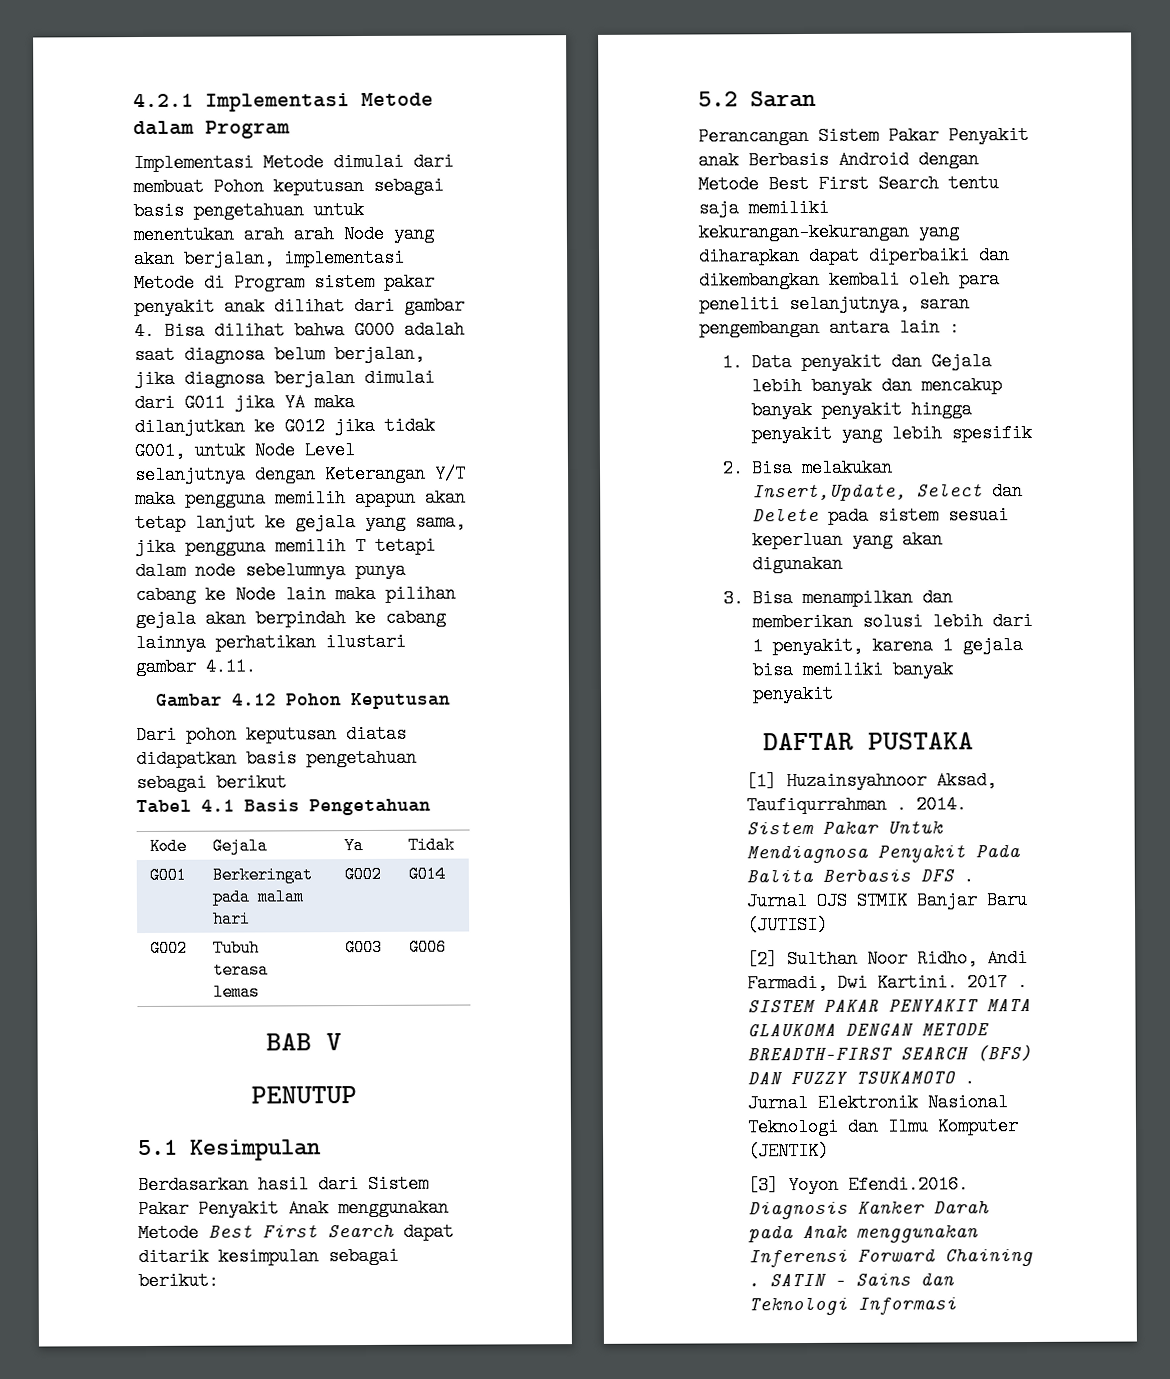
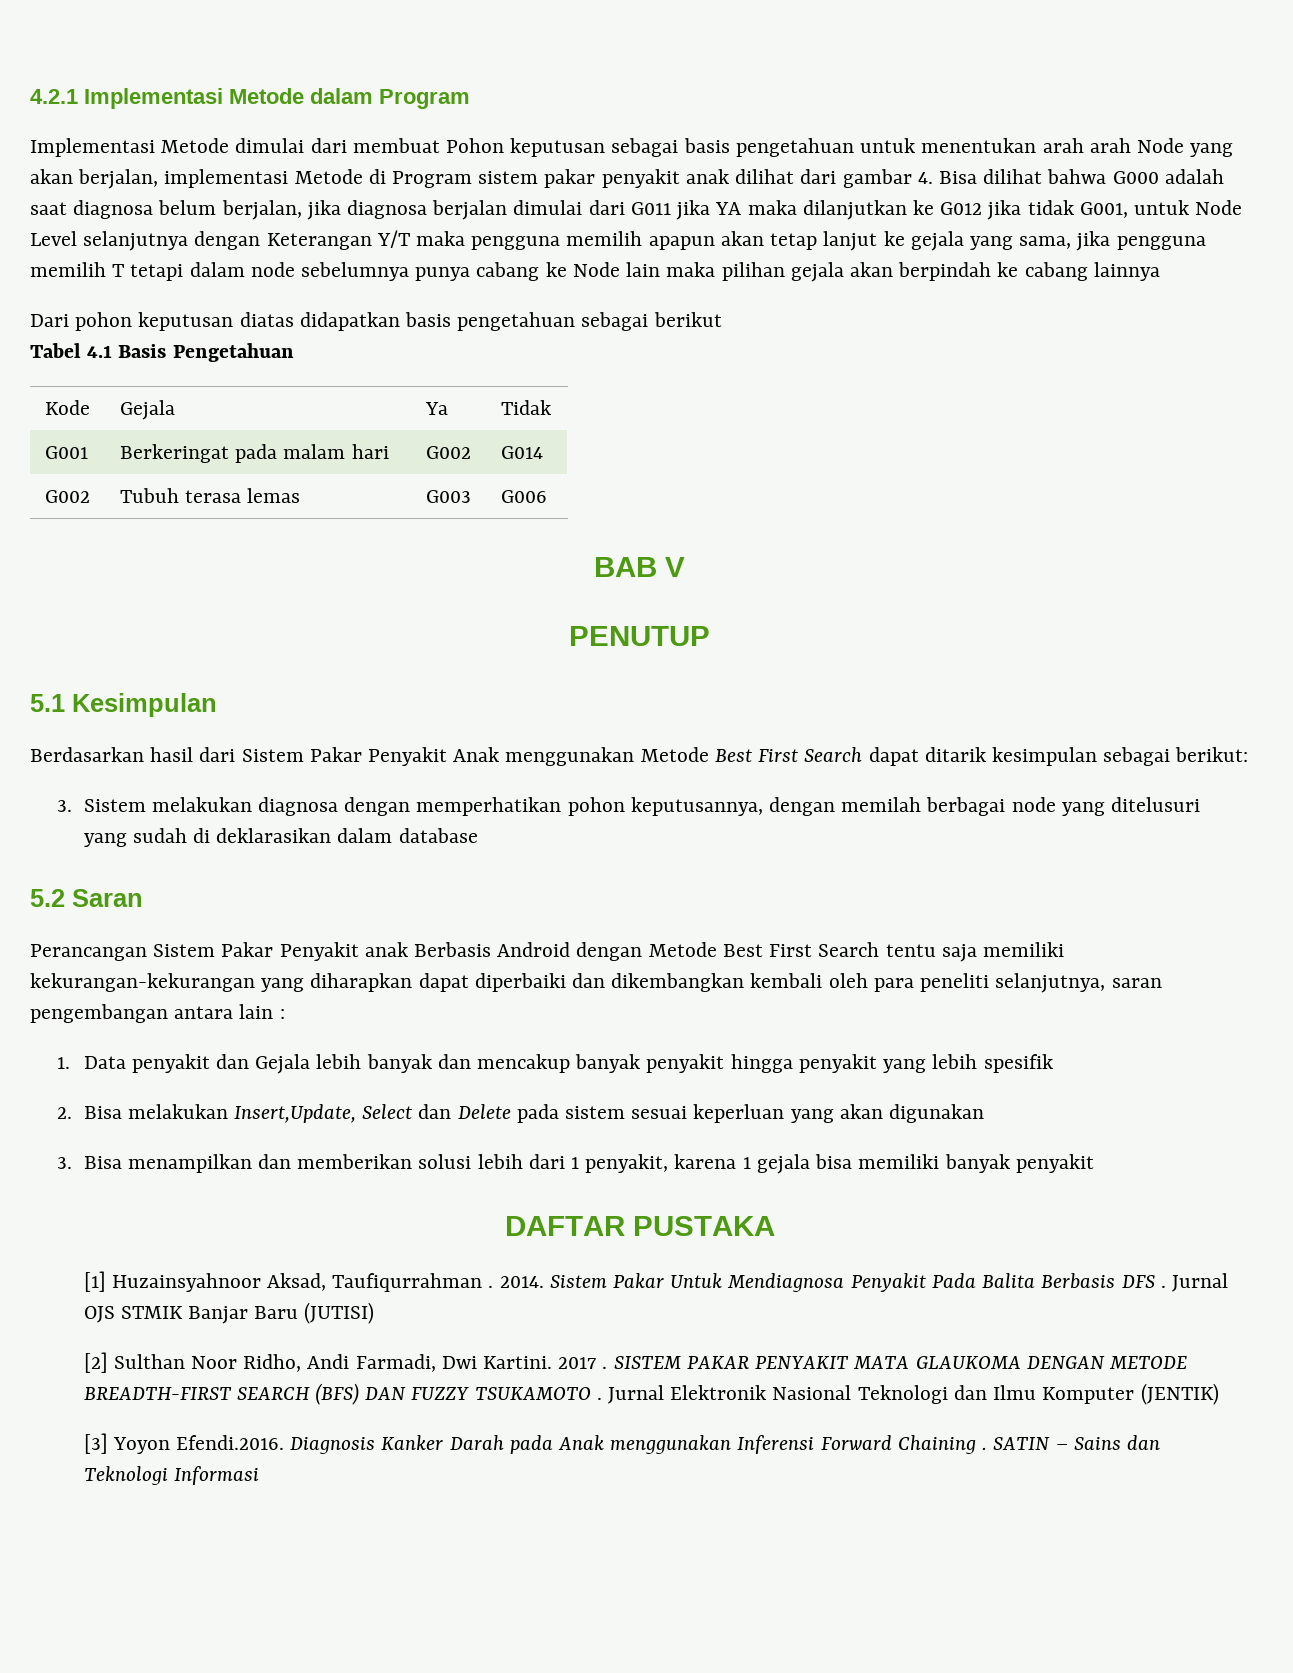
[215,632,406,652] [135,657,256,677] [155,692,451,710] perhatikan ilustari gambar 4.11. // Gambar 4.12 Pohon Keputusan -> (1160, 271) none
(219, 1281) none -> [56,797,1201,816] [83,828,478,847] // 3. Sistem melakukan diagnosa dengan memperhatikan pohon keputusannya, dengan memilah berbagai node yang ditelusuri yang sudah di deklarasikan dalam database

